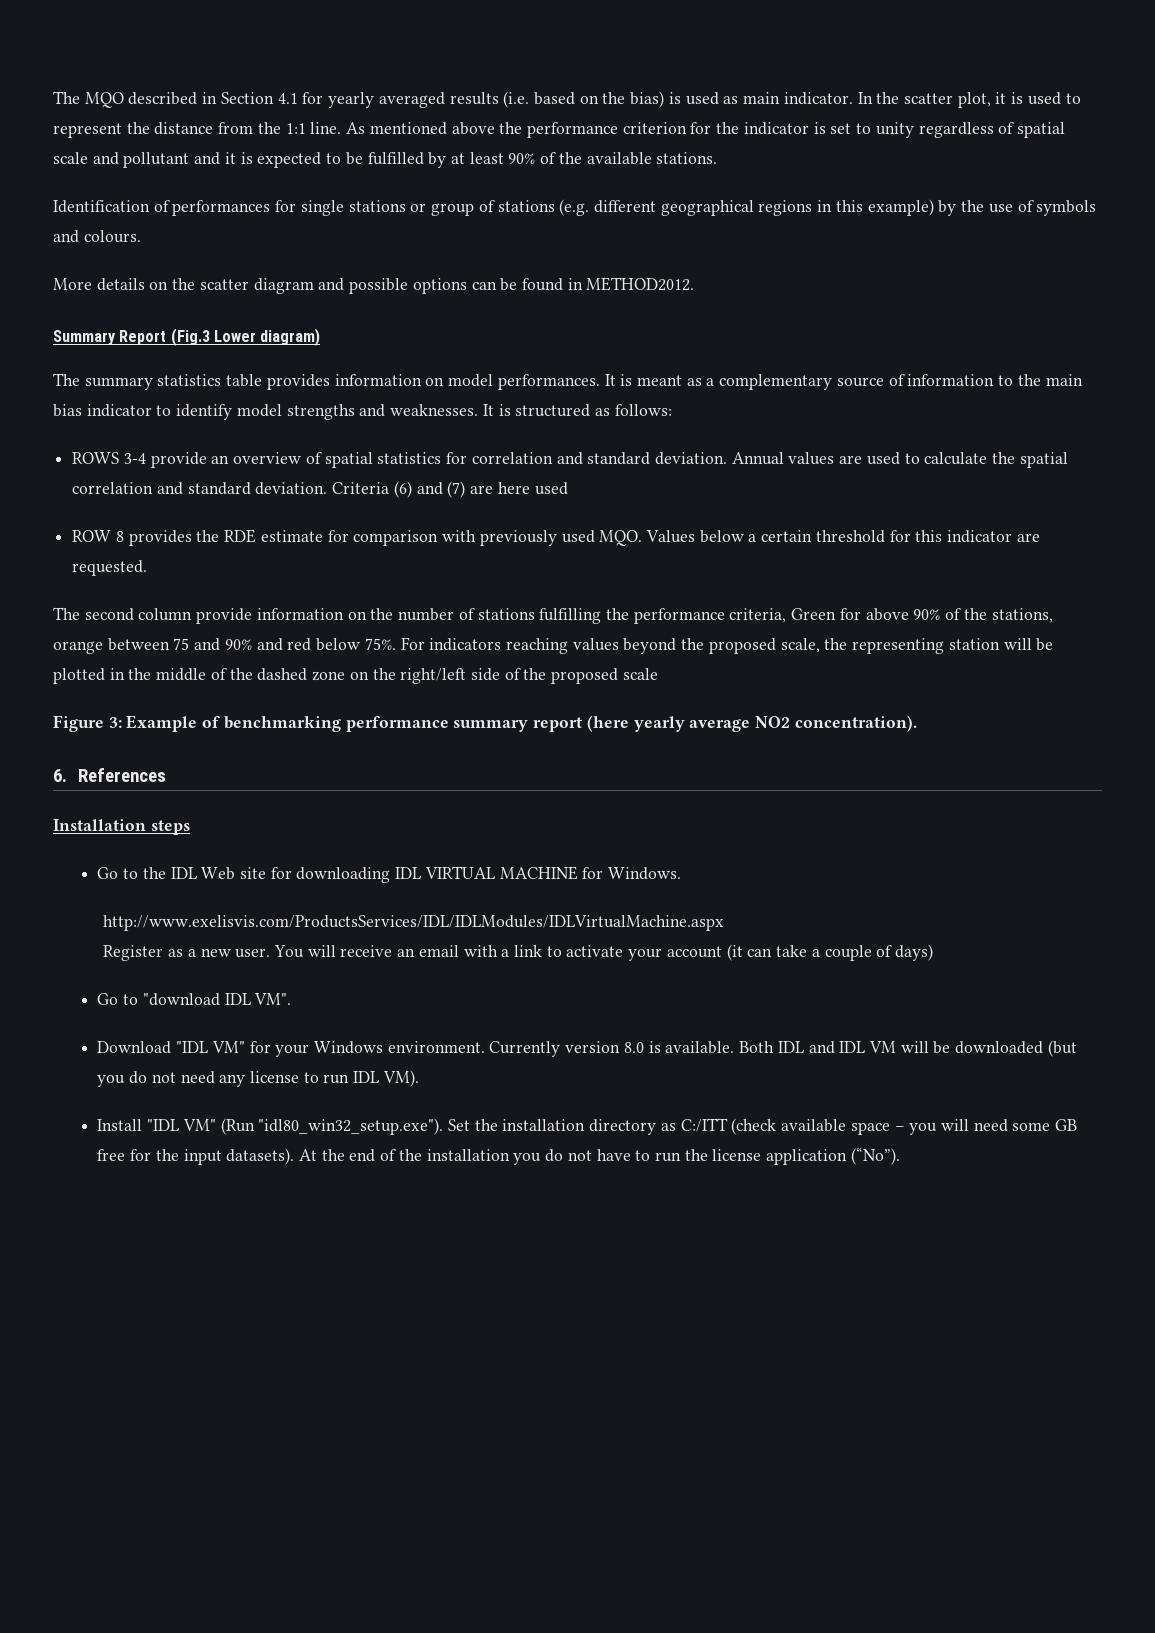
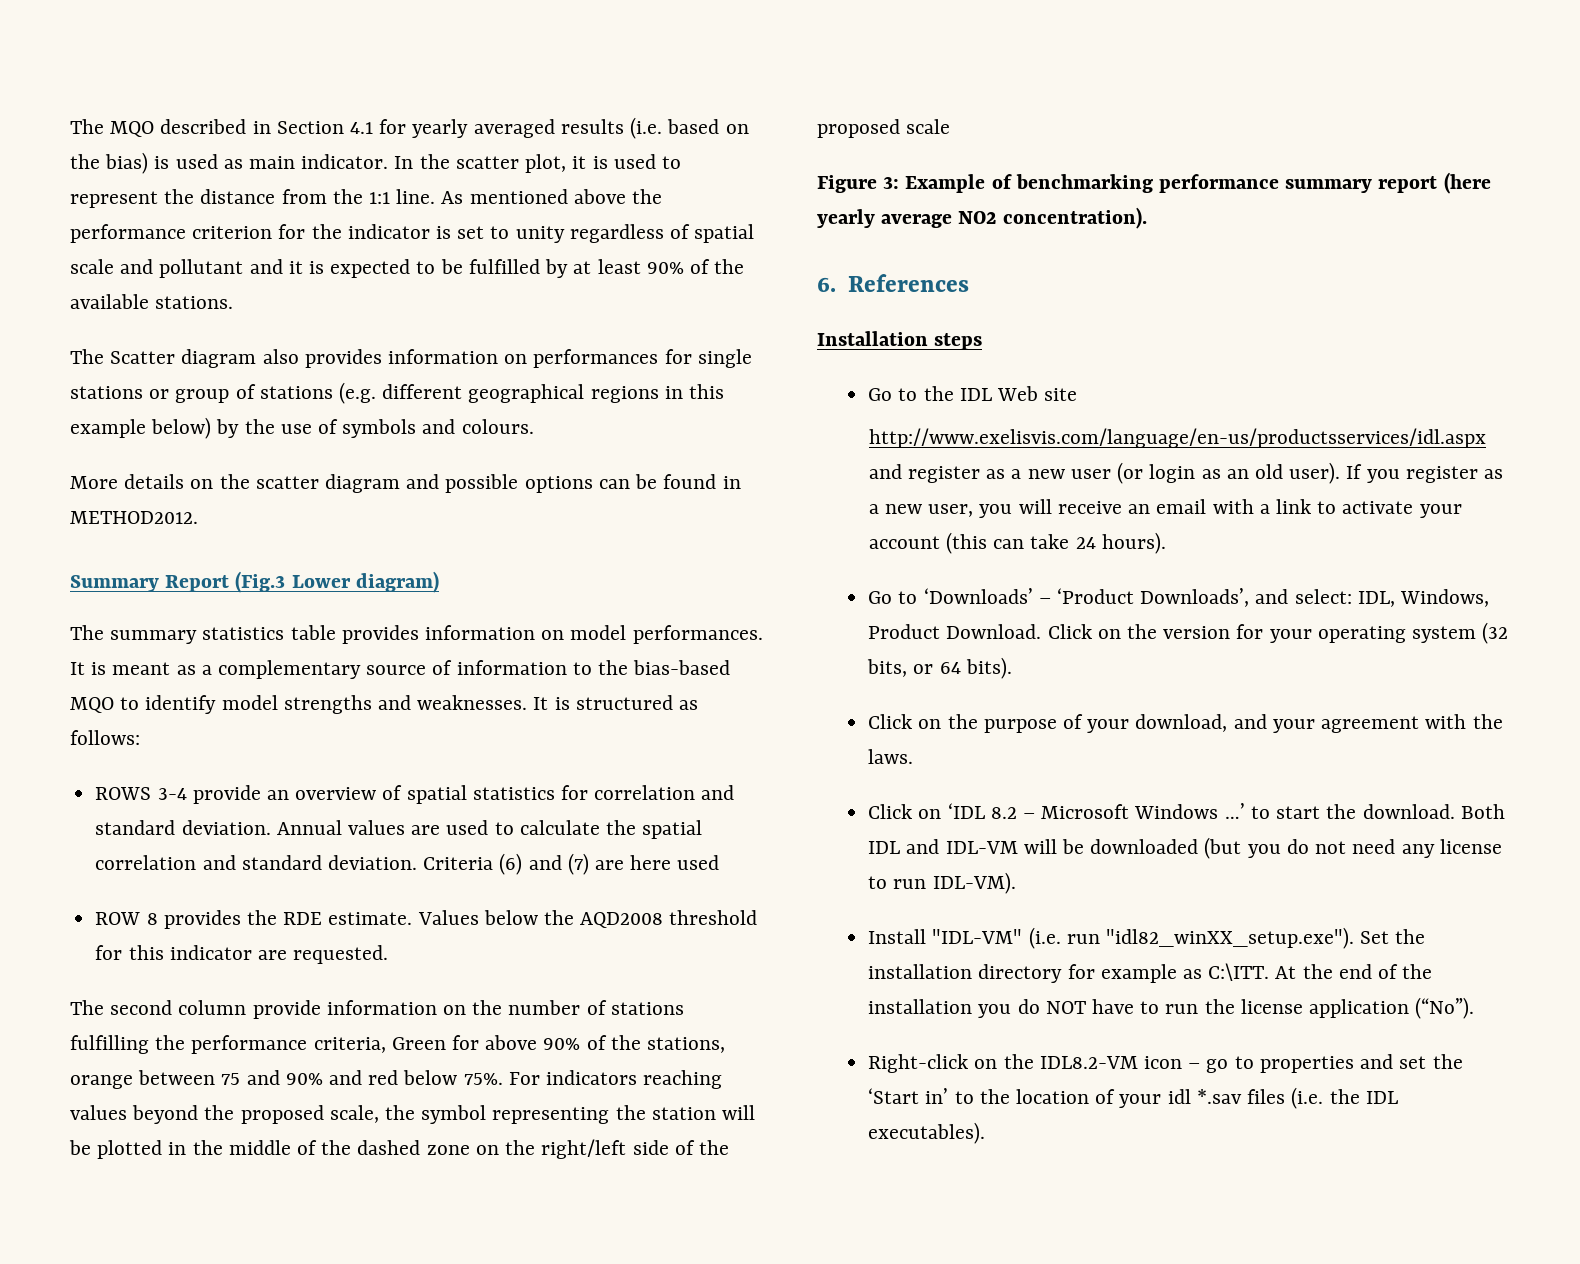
[53,200,170,213] Identification of -> [70,349,528,368] The Scatter diagram also provides information on
[867,199,934,216] example) -> [70,417,212,439] example below)
[1045,374,1083,386] [53,404,152,417] main bias indicator -> [633,660,731,675] [70,697,114,713] bias-based MQO
[260,530,813,546] estimate for comparison with previously used MQO. Values below a certain -> [328,910,664,928] estimate. Values below the AQD2008
[852,638,945,654] representing -> [421,1105,646,1124] symbol representing the
[270,866,682,883] [103,915,725,931] [103,945,304,961] for downloading IDL VIRTUAL MACHINE for Windows. // http://www.exelisvis.com/ProductsServices/IDL/IDLModules/IDLVirtualMachine.aspx // Register as a new user. You -> [868,428,1486,448] [868,462,1504,484] [868,504,1013,518] // http://www.exelisvis.com/language/en-us/productsservices/idl.aspx and register as a new user (or login as an old user). If you register as a new user, you
[726,944,743,961] (it -> [946,532,988,554] (this
[811,944,933,961] [97,993,292,1006] [97,1041,735,1057] a couple of days) // Go to "download IDL VM". // Download "IDL VM" for your Windows environment. Currently version 8.0 is available. -> [1075,532,1166,554] [868,588,1490,607] [868,622,1509,644] [867,657,1012,679] [868,714,1503,733] [868,749,914,764] [868,803,1455,819] 24 hours). // Go to ‘Downloads’ – ‘Product Downloads’, and select: IDL, Windows, Product Download. Click on the version for your operating system (32 bits, or 64 bits). // Click on the purpose of your download, and your agreement with the laws. // Click on ‘IDL 8.2 – Microsoft Windows …’ to start the download.
[839,1041,897,1053] IDL VM -> [945,841,1018,854] IDL-VM
[353,1070,419,1087] IDL VM). -> [932,872,1016,894] IDL-VM).
[147,1118,1078,1135] [97,1148,295,1165] "IDL VM" (Run "idl80_win32_setup.exe"). Set the installation directory as C:/ITT (check available space – you will need some GB free for the input datasets). -> [932,927,1426,949] [868,963,1270,983] "IDL-VM" (i.e. run "idl82_winXX_setup.exe"). Set the installation directory for example as C:\ITT.
[567,1150,592,1161] not -> [1045,1001,1086,1014] NOT
(900, 1156) none -> [868,1054,1463,1073] [868,1087,1398,1109] [868,1122,986,1144] // Right-click on the IDL8.2-VM icon – go to properties and set the ‘Start in’ to the location of your idl *.sav files (i.e. the IDL executables).

